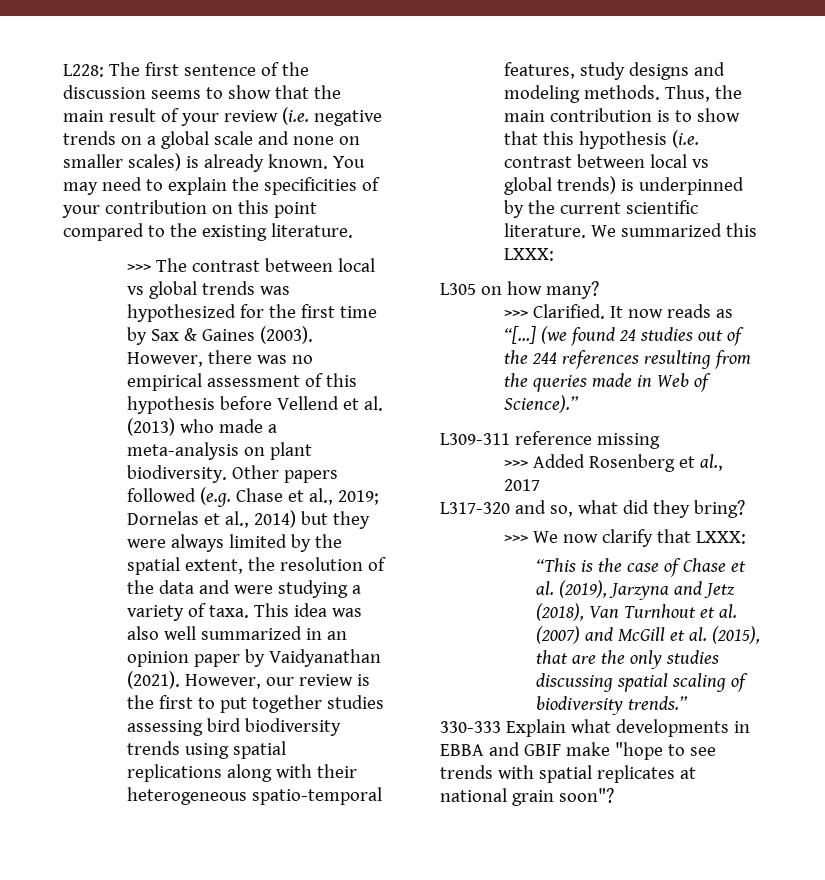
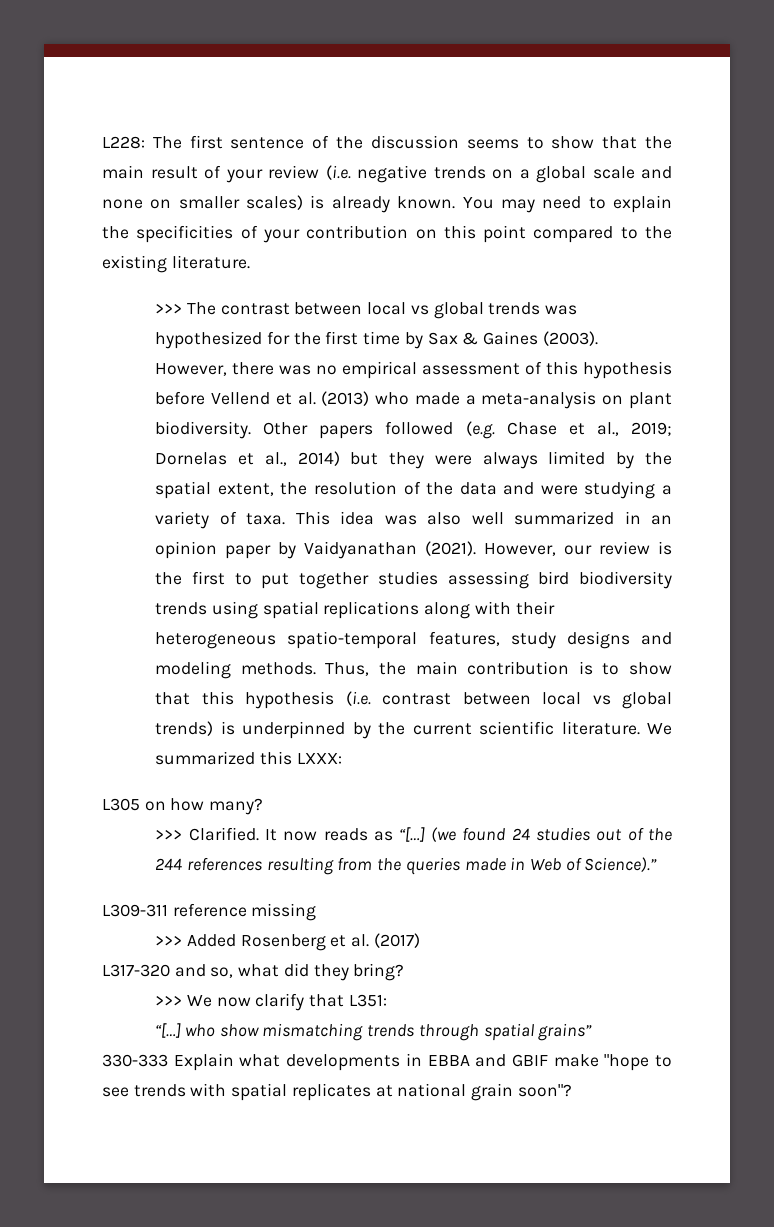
[700,454,724,471] [504,479,541,491] al., 2017 -> [351,933,420,948] al. (2017)
[696,531,747,544] [536,558,747,577] [536,580,736,600] [536,603,738,621] [536,626,761,644] [536,650,720,669] [536,673,749,692] [536,696,689,715] LXXX: // “This is the case of Chase et al. (2019), Jarzyna and Jetz (2018), Van Turnhout et al. (2007) and McGill et al. (2015), that are the only studies discussing spatial scaling of biodiversity trends.” -> [348,994,387,1007] [155,1023,593,1041] L351: // “[…] who show mismatching trends through spatial grains”

